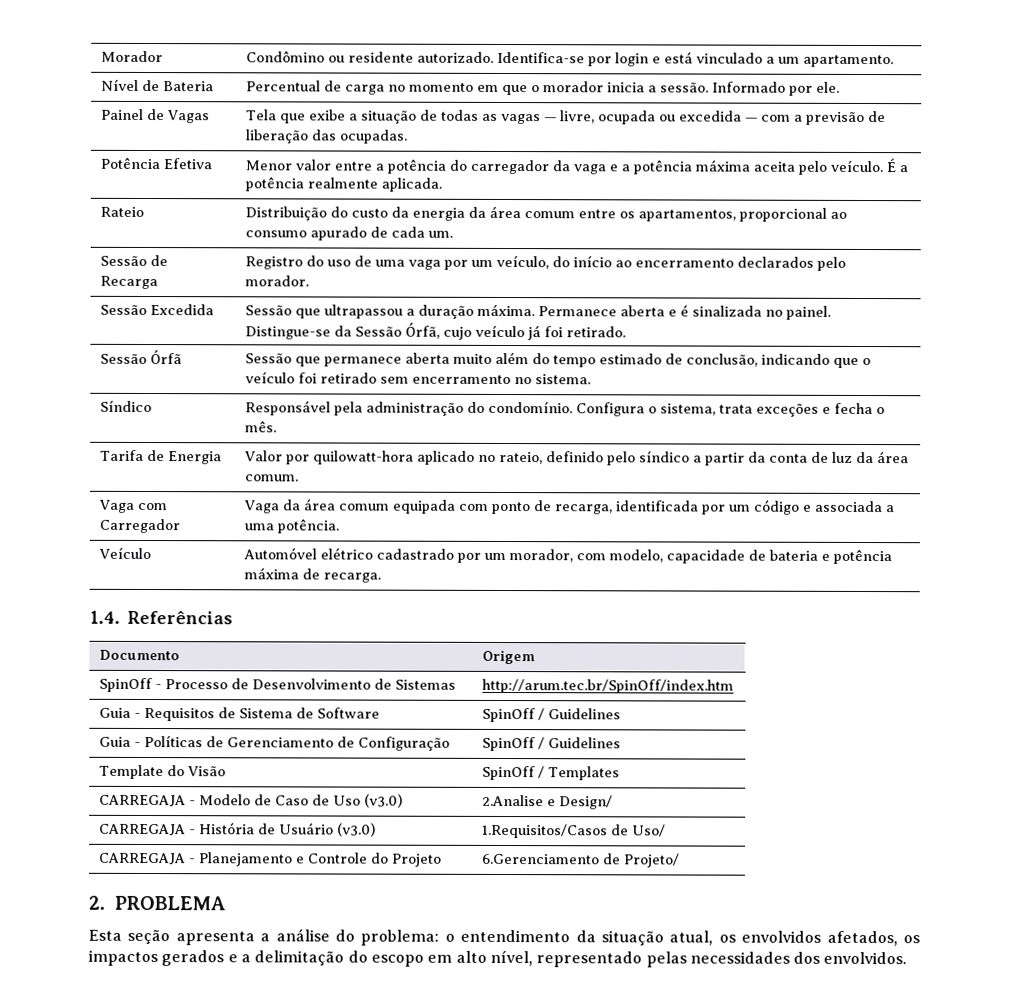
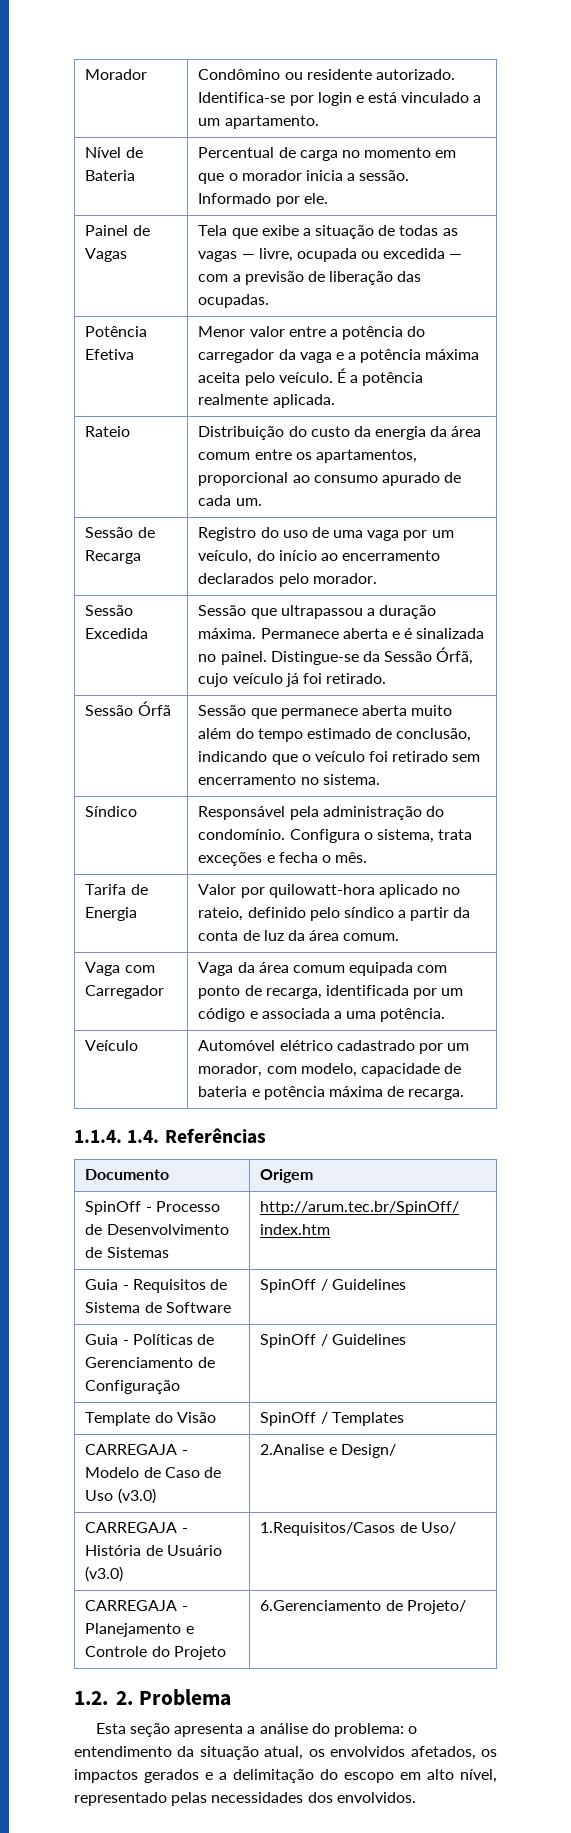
(382, 577) none -> [74,1130,122,1143] 1.1.4.
[88,895,227,911] 2. PROBLEMA -> [74,1689,231,1706] 1.2. 2. Problema

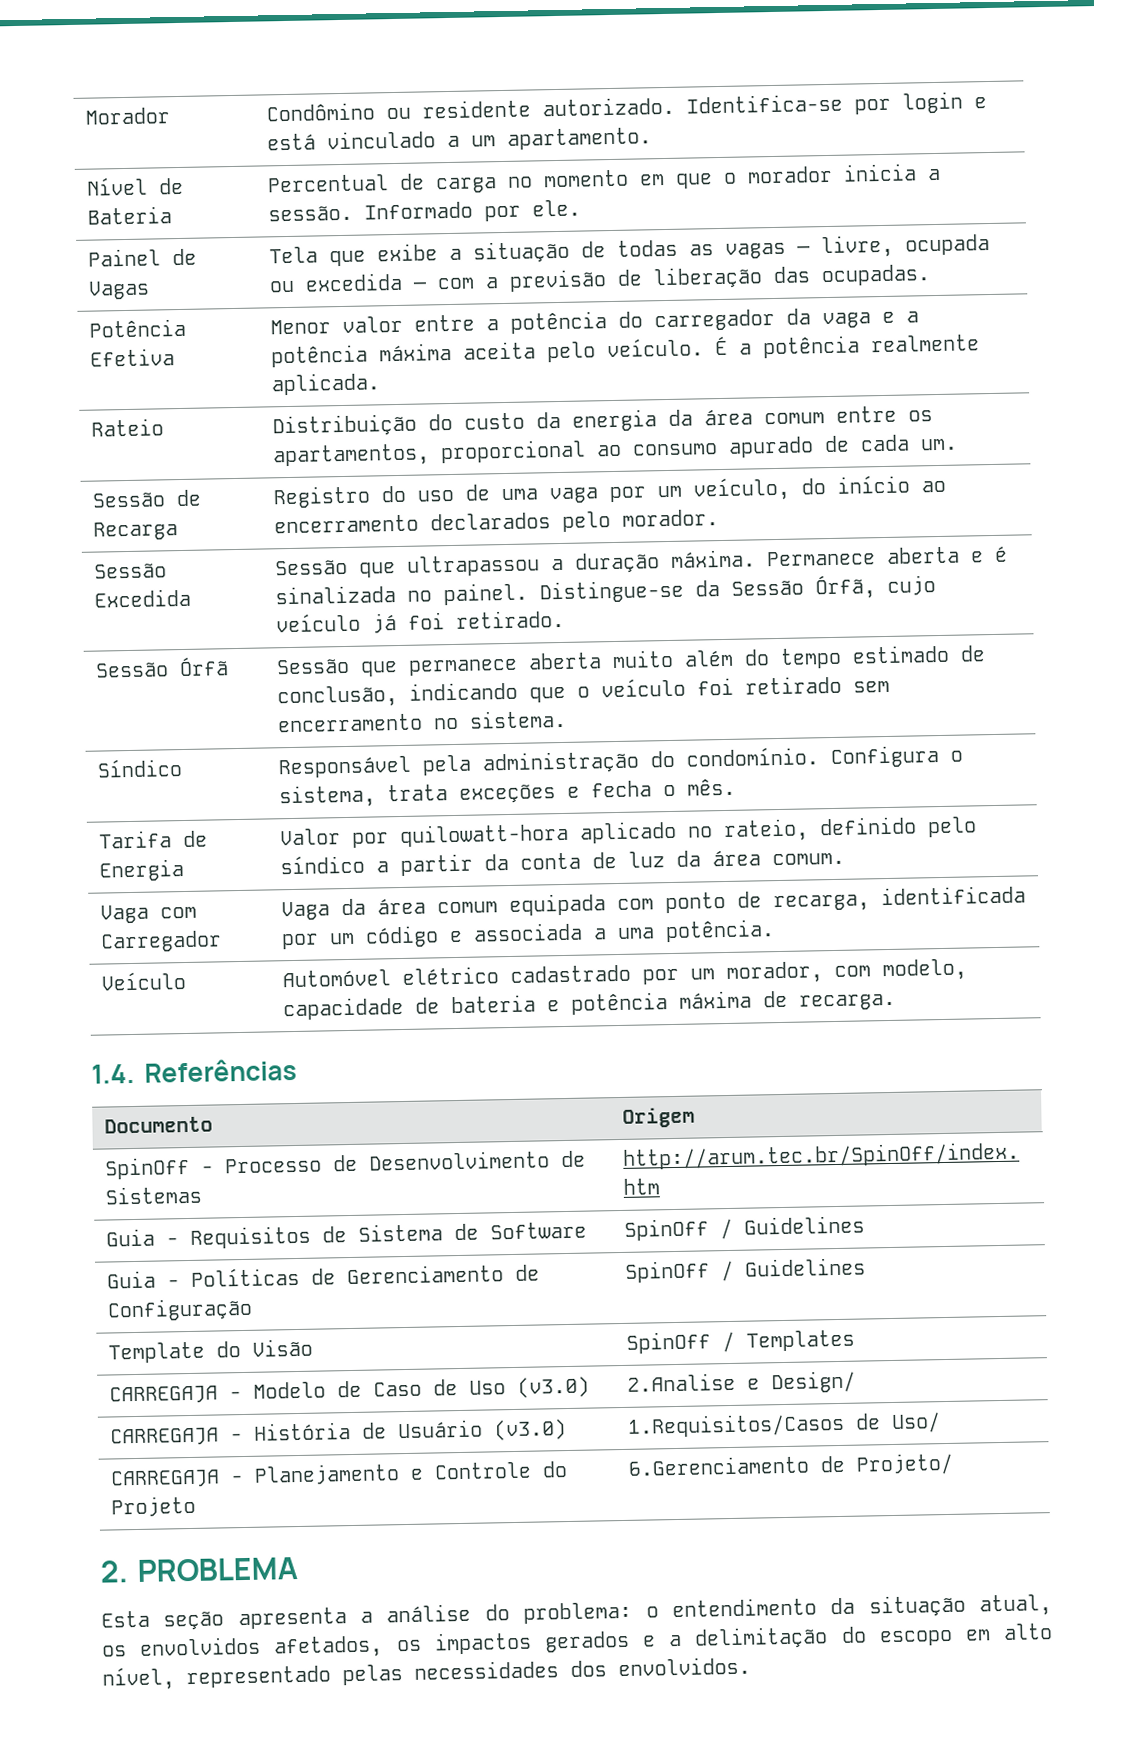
[74,1130,122,1143] 1.1.4. -> (896, 1002) none
[74,1689,231,1706] 1.2. 2. Problema -> [100,1557,298,1583] 2. PROBLEMA

